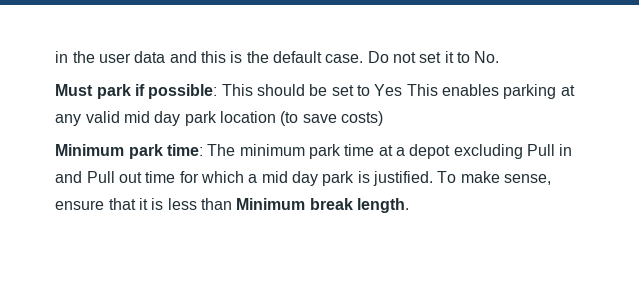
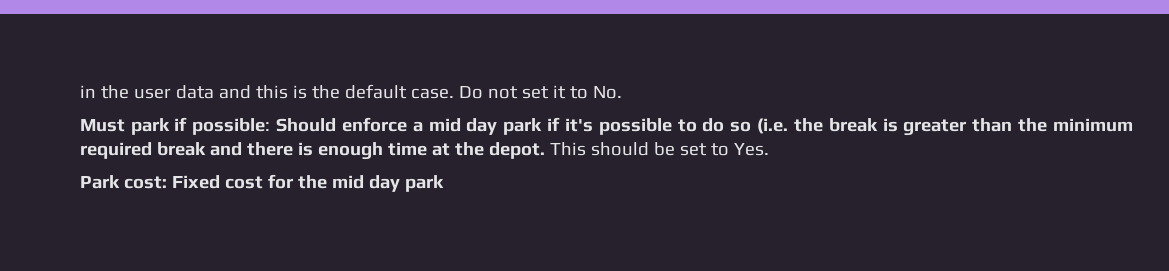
(218, 91) none -> [276,117,1133,136] [79,142,545,160] Should enforce a mid day park if it's possible to do so (i.e. the break is greater than the minimum required break and there is enough time at the depot.
[374,84,575,99] [55,111,383,126] [55,144,573,159] [55,171,551,186] [55,198,409,213] Yes This enables parking at any valid mid day park location (to save costs) // Minimum park time: The minimum park time at a depot excluding Pull in and Pull out time for which a mid day park is justified. To make sense, ensure that it is less than Minimum break length. -> [733,143,769,156] [79,174,444,192] Yes. // Park cost: Fixed cost for the mid day park

